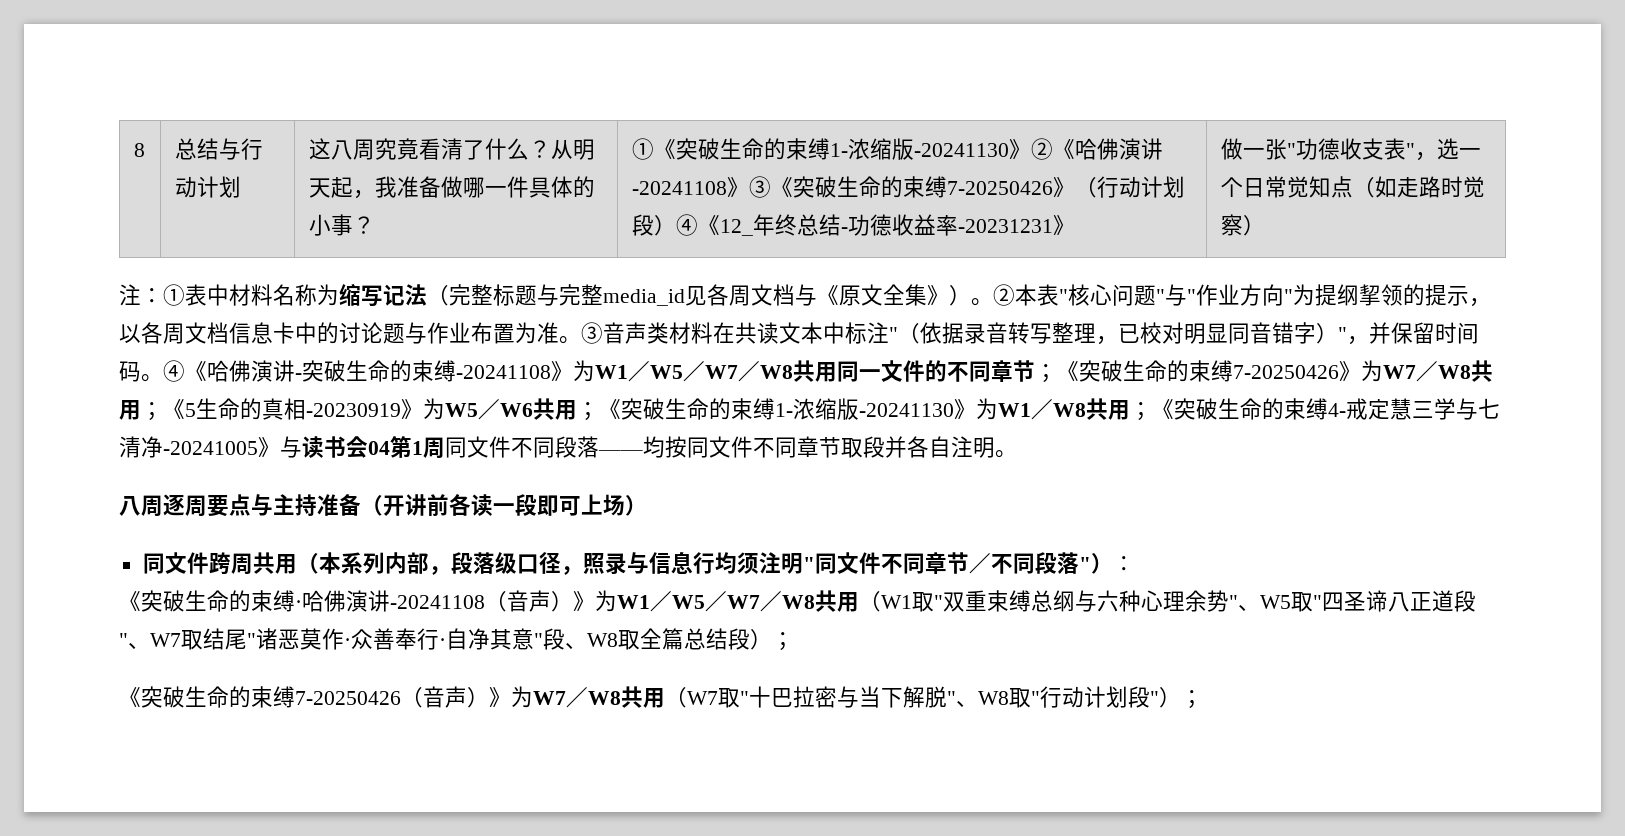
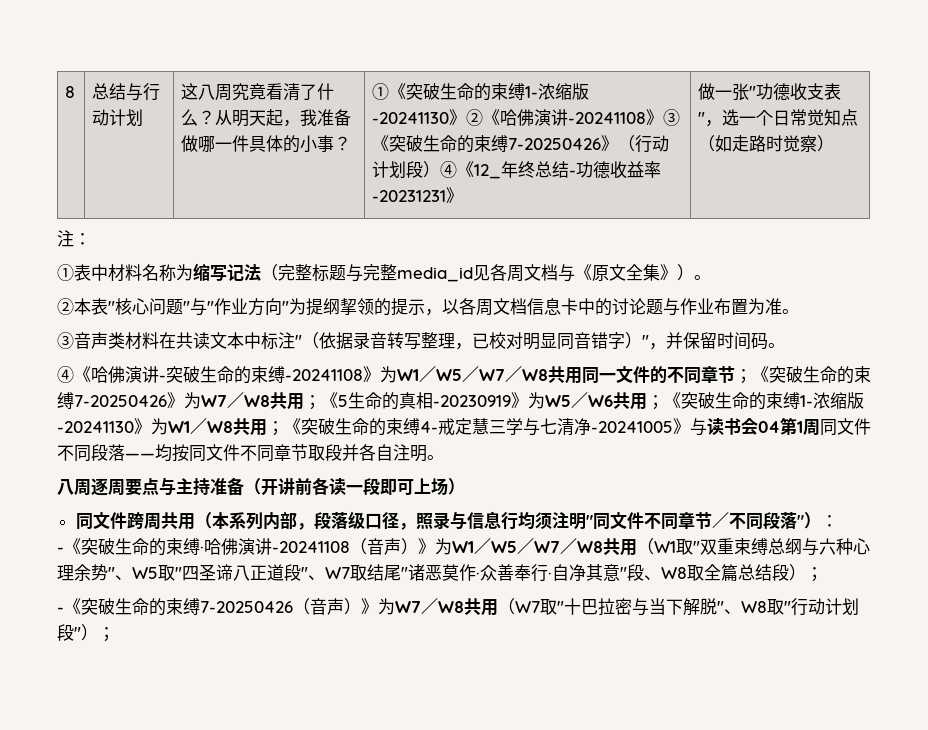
(163, 295) none -> (91, 239) //
(993, 302) none -> (711, 277) //
(581, 340) none -> (799, 311) //
(163, 378) none -> (785, 345) //
(1135, 563) none -> [57,547,64,553] -
(794, 641) none -> [57,607,64,613] -

